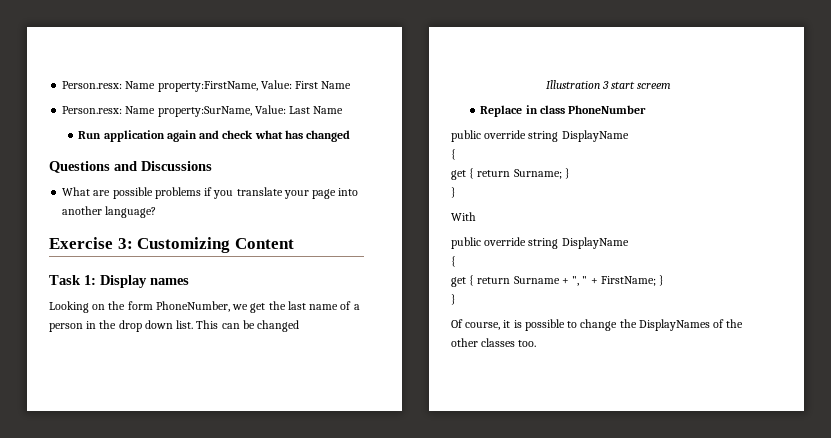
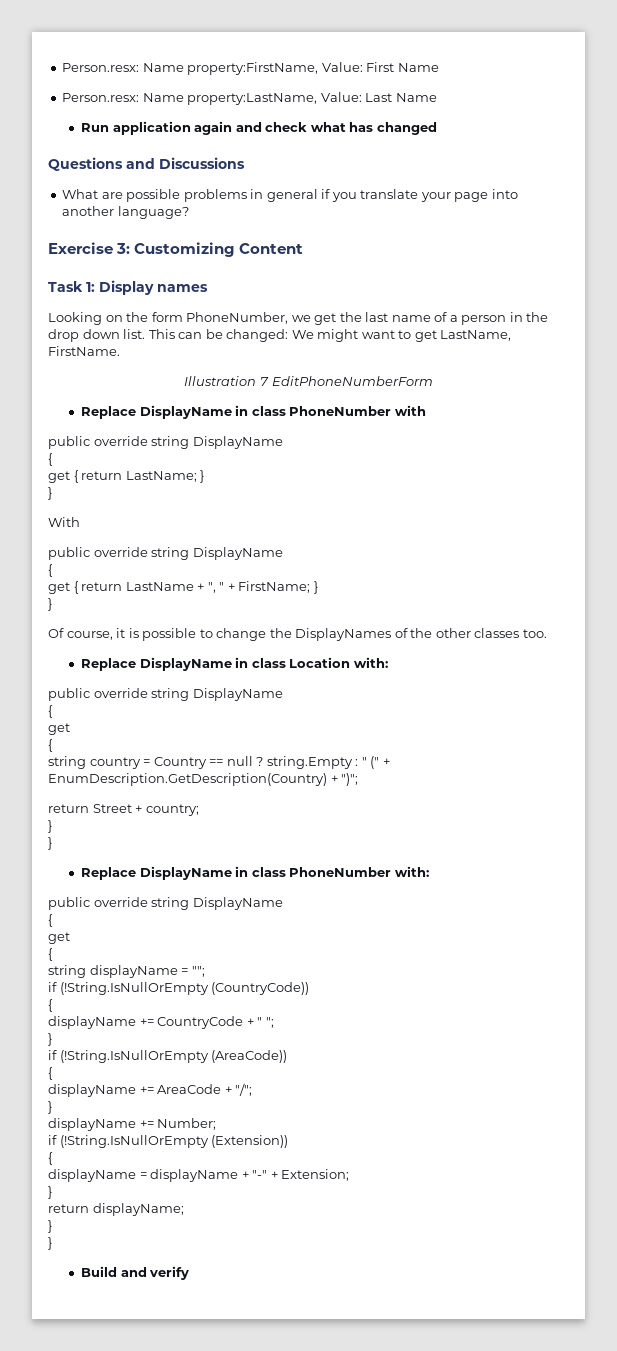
[157,106,252,117] property:SurName, -> [187,93,318,105] property:LastName,
(201, 193) none -> [250,189,318,202] in general
[257,320,300,332] [545,80,672,89] [480,105,647,117] [451,130,629,142] [451,149,456,160] [451,168,562,180] changed // Illustration 3 start screem // Replace in class PhoneNumber // public override string DisplayName // { // get { return Surname; -> [226,329,512,342] [48,346,120,356] [184,376,433,386] [81,405,426,419] [48,436,283,449] [48,453,53,466] [48,470,197,483] changed: We might want to get LastName, FirstName. // Illustration 7 EditPhoneNumberForm // Replace DisplayName in class PhoneNumber with // public override string DisplayName // { // get { return LastName;
[513,276,560,284] Surname -> [125,582,194,591] LastName
(537, 343) none -> [81,657,388,671] [48,688,283,701] [48,705,53,718] [48,723,70,735] [48,739,53,752] [48,756,390,769] [48,773,359,786] [48,804,199,816] [48,820,52,833] [48,837,52,850] [81,866,429,880] [48,897,283,910] [48,914,53,927] [48,932,70,944] [48,948,53,961] [48,965,205,978] [48,982,310,995] [48,999,53,1012] [48,1016,274,1029] [48,1033,52,1046] [48,1050,288,1063] [48,1067,53,1080] [48,1083,253,1097] [48,1101,52,1114] [48,1118,217,1131] [48,1135,289,1148] [48,1152,53,1165] [48,1169,350,1182] [48,1186,52,1199] [48,1203,184,1216] [48,1220,52,1233] [48,1237,52,1250] [81,1266,190,1280] // Replace DisplayName in class Location with: // public override string DisplayName // { // get // { // string country = Country == null ? string.Empty : " (" + EnumDescription.GetDescription(Country) + ")"; // return Street + country; // } // } // Replace DisplayName in class PhoneNumber with: // public override string DisplayName // { // get // { // string displayName = ""; // if (!String.IsNullOrEmpty (CountryCode)) // { // displayName += CountryCode + " "; // } // if (!String.IsNullOrEmpty (AreaCode)) // { // displayName += AreaCode + "/"; // } // displayName += Number; // if (!String.IsNullOrEmpty (Extension)) // { // displayName = displayName + "-" + Extension; // } // return displayName; // } // } // Build and verify

